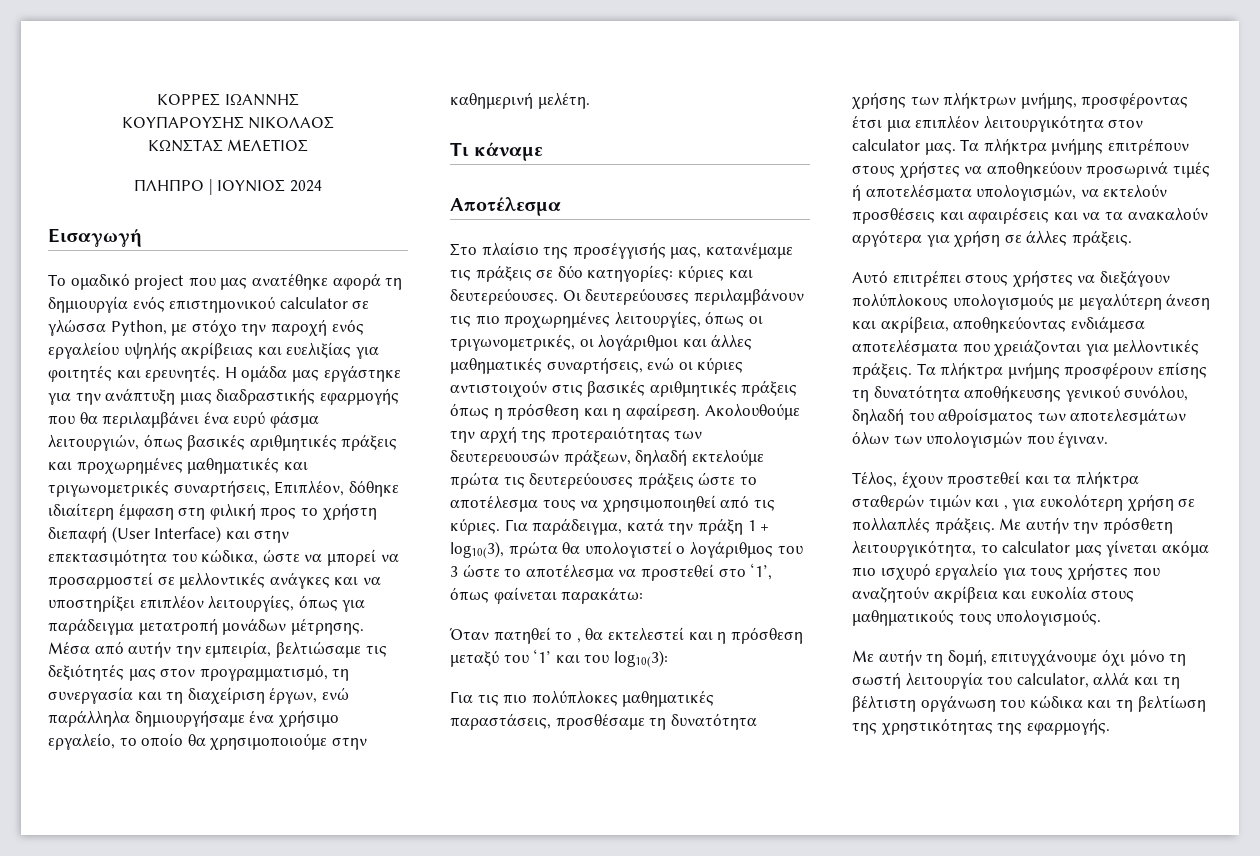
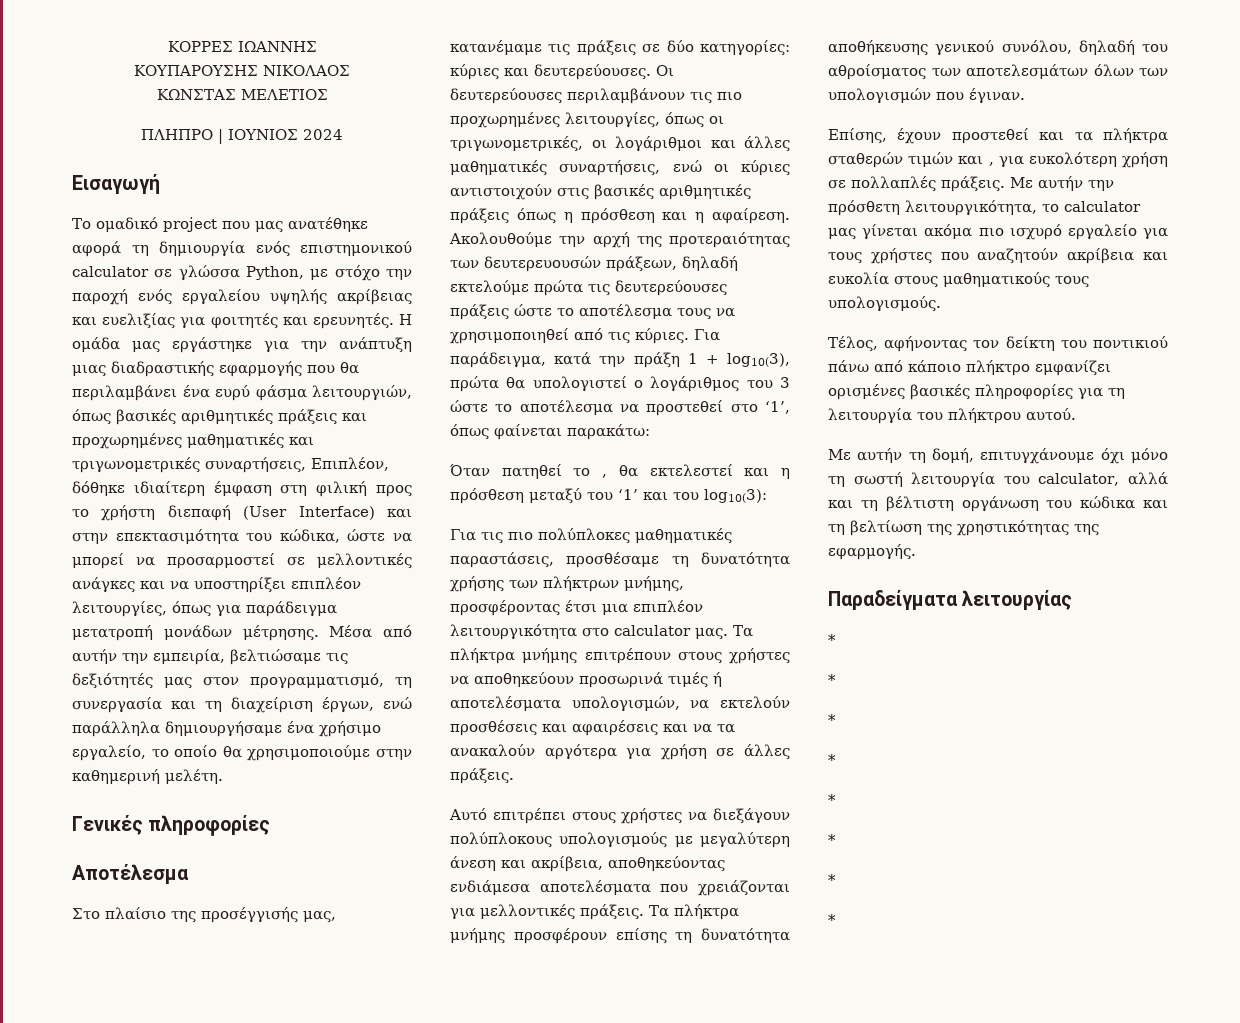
[450,142,544,161] Τι κάναμε -> [72,815,271,836] Γενικές πληροφορίες
[1108,119,1144,128] στον -> [582,628,609,637] στο
[852,471,897,487] Τέλος, -> [828,128,887,144] Επίσης,
(1102, 617) none -> [828,336,1168,352] [828,360,1111,376] [828,384,1125,400] [828,408,1076,424] // Τέλος, αφήνοντας τον δείκτη του ποντικιού πάνω από κάποιο πλήκτρο εμφανίζει ορισμένες βασικές πληροφορίες για τη λειτουργία του πλήκτρου αυτού.
(1110, 726) none -> [828,590,1073,610] [828,634,836,645] [828,674,836,685] [828,714,836,725] [828,754,836,765] [828,794,836,805] [828,834,836,845] [828,874,836,885] [828,914,836,925] // Παραδείγματα λειτουργίας // * // * // * // * // * // * // * // *

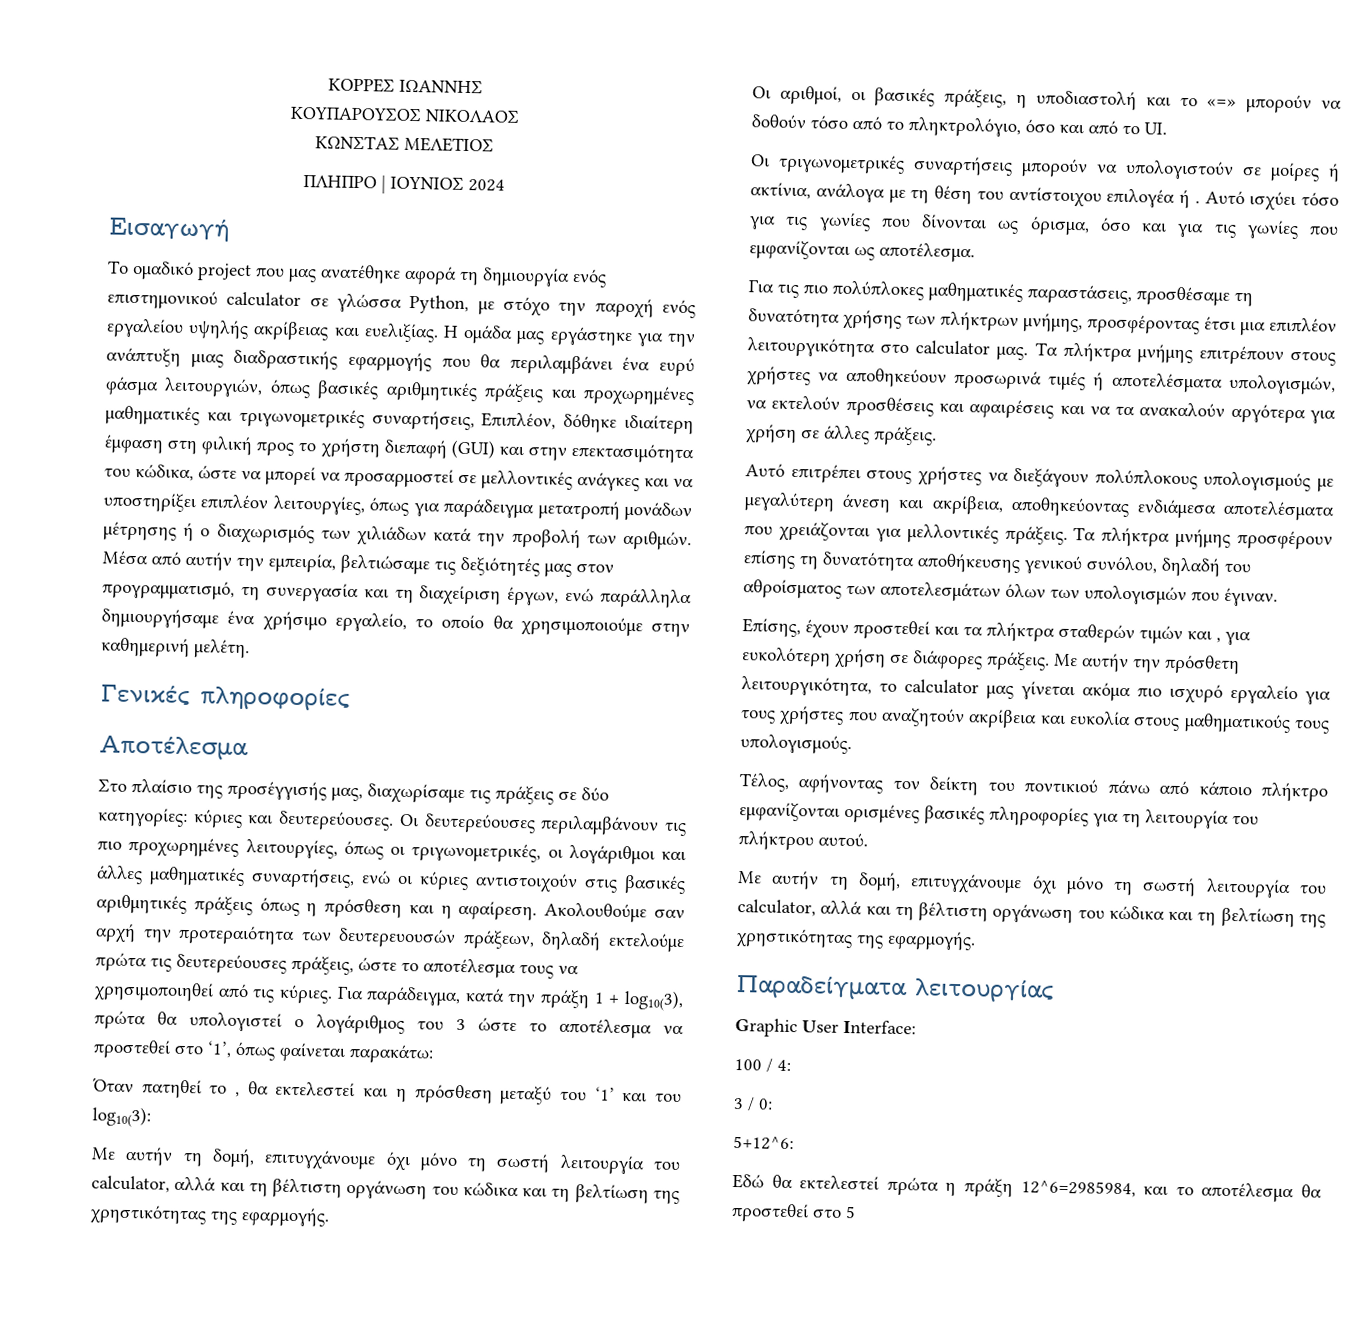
[134,65,258,76] ΚΟΥΠΑΡΟΥΣΗΣ -> [290,106,422,123] ΚΟΥΠΑΡΟΥΣΟΣ
[102,313,394,329] ευελιξίας για φοιτητές και ερευνητές. -> [363,323,439,343] ευελιξίας.
[243,506,375,520] (User Interface) -> [450,439,496,459] (GUI)
[242,625,319,641] μέτρησης. -> [103,521,692,551] μέτρησης ή ο διαχωρισμός των χιλιάδων κατά την προβολή των αριθμών.
[450,40,542,55] κατανέμαμε -> [367,783,465,805] διαχωρίσαμε
[559,232,790,248] την αρχή της προτεραιότητας -> [654,909,685,920] [95,923,296,945] σαν αρχή την προτεραιότητα
[450,304,509,320] πράξεις -> [291,955,354,976] πράξεις,
(767, 496) none -> [91,1146,680,1175] [91,1175,680,1205] [90,1204,330,1227] [752,85,1342,114] [751,114,1167,138] [751,153,1340,182] [750,182,1339,212] [749,212,1339,240] [749,240,975,263] // Με αυτήν τη δομή, επιτυγχάνουμε όχι μόνο τη σωστή λειτουργία του calculator, αλλά και τη βέλτιστη οργάνωση του κώδικα και τη βελτίωση της χρηστικότητας της εφαρμογής. // Οι αριθμοί, οι βασικές πράξεις, η υποδιαστολή και το «=» μπορούν να δοθούν τόσο από το πληκτρολόγιο, όσο και από το UI. // Οι τριγωνομετρικές συναρτήσεις μπορούν να υπολογιστούν σε μοίρες ή ακτίνια, ανάλογα με τη θέση του αντίστοιχου επιλογέα ή . Αυτό ισχύει τόσο για τις γωνίες που δίνονται ως όρισμα, όσο και για τις γωνίες που εμφανίζονται ως αποτέλεσμα.
[851,176,936,192] πολλαπλές -> [912,650,983,670] διάφορες
[1035,360,1111,376] εμφανίζει -> [739,802,841,822] εμφανίζονται
[828,634,836,645] [828,674,836,685] [828,714,836,725] [828,754,836,765] [828,794,836,805] [828,834,836,845] [828,874,836,885] [828,914,836,925] * // * // * // * // * // * // * // * -> [735,1018,916,1038] [734,1058,791,1073] [733,1097,773,1112] [733,1135,794,1151] [732,1173,1322,1203] [731,1202,856,1223] Graphic User Interface: // 100 / 4: // 3 / 0: // 5+12^6: // Εδώ θα εκτελεστεί πρώτα η πράξη 12^6=2985984, και το αποτέλεσμα θα προστεθεί στο 5

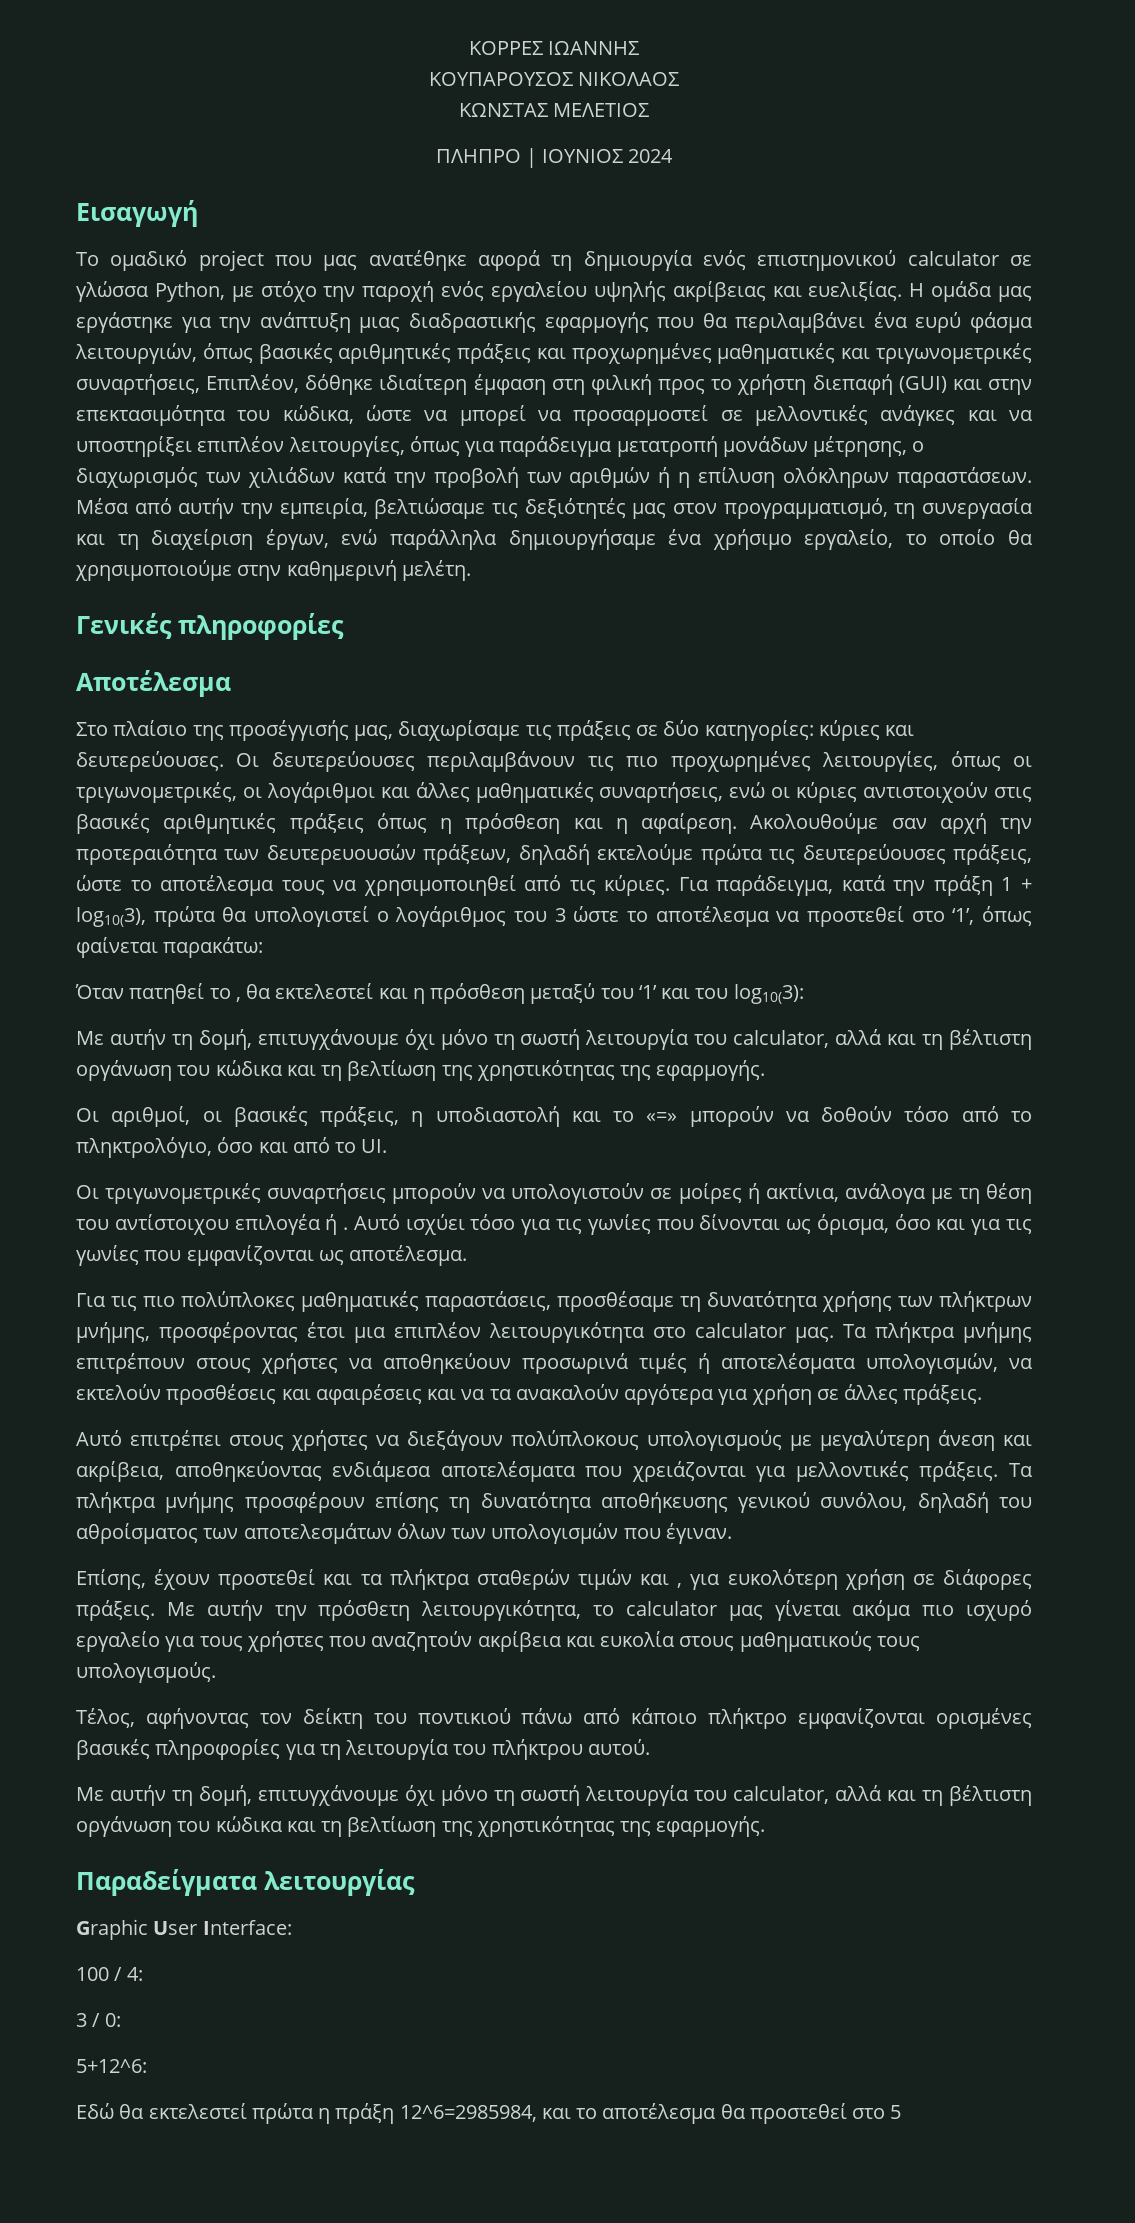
[103,521,195,542] μέτρησης ή -> [813,436,908,457] μέτρησης,
[623,530,692,551] αριθμών. -> [569,467,1033,488] αριθμών ή η επίλυση ολόκληρων παραστάσεων.

